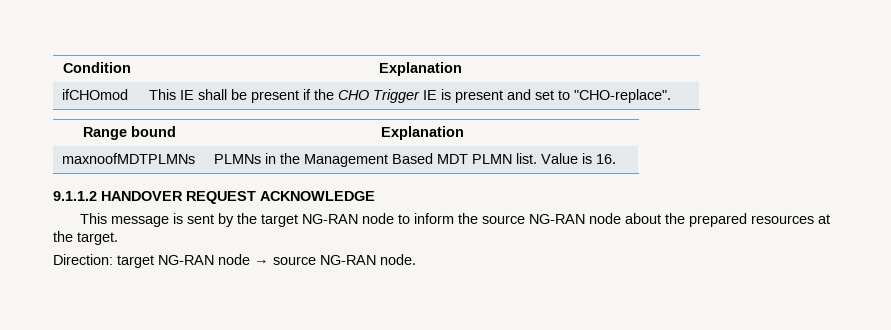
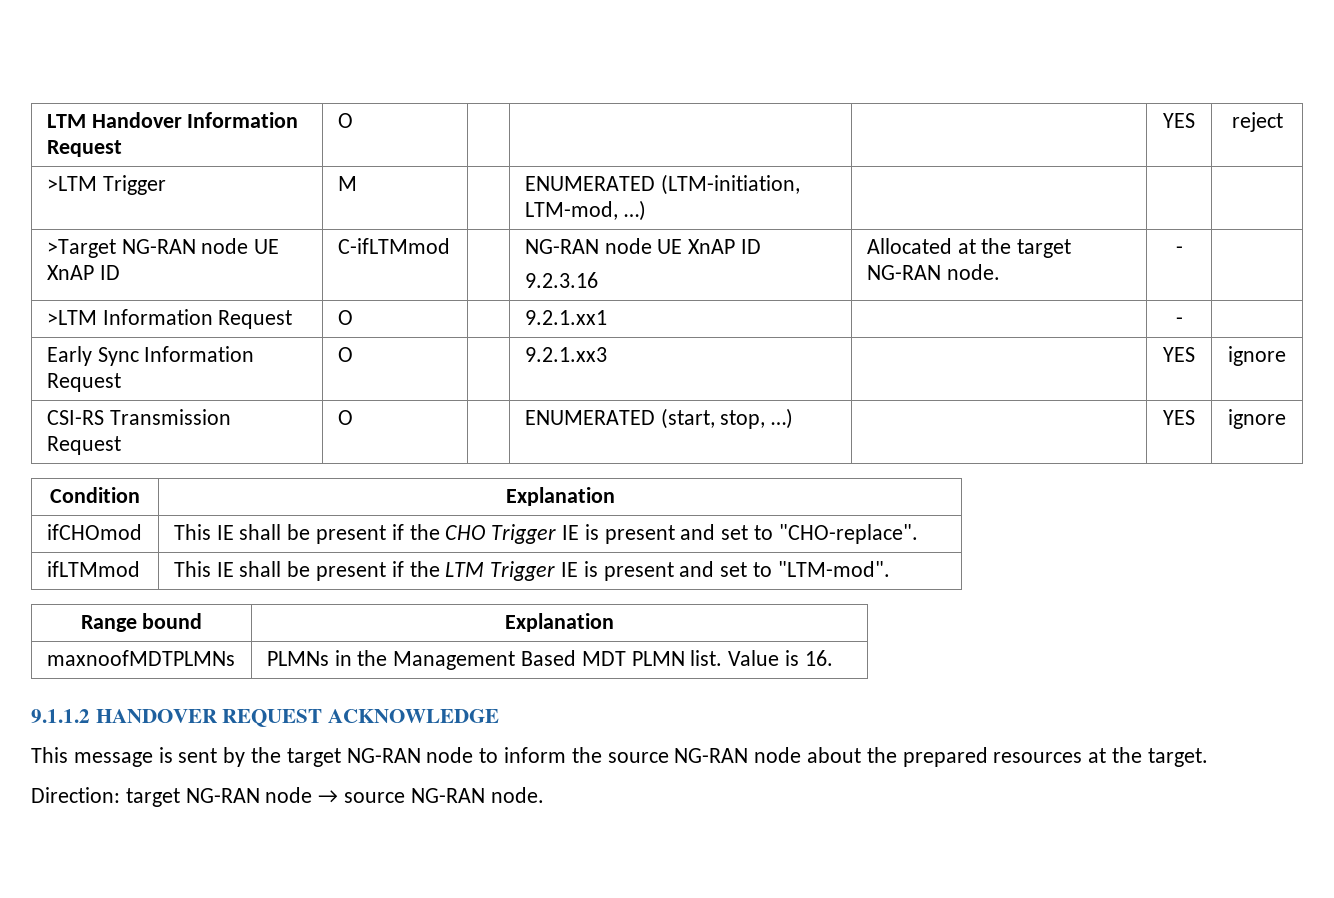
(63, 67) none -> [46,112,299,128] [46,140,122,157] [337,113,353,128] [1163,113,1195,128] [1231,112,1283,132] [46,175,166,195] [337,176,357,191] [524,174,800,195] [524,200,646,221] [46,238,280,258] [46,265,120,280] [337,238,450,254] [524,238,762,254] [524,272,598,288] [866,238,1072,258] [866,264,1000,280] [1175,246,1183,254] [46,309,293,329] [337,310,353,325] [524,310,607,325] [1175,317,1183,325] [46,346,255,366] [46,373,121,392] [337,347,353,362] [524,347,607,362] [1163,347,1195,362] [1228,346,1286,366] [46,409,231,425] [46,436,121,455] [337,410,353,425] [524,408,794,429] [1163,410,1195,425] [1228,409,1286,429] LTM Handover Information Request | O | | | | YES | reject // >LTM Trigger | M | | ENUMERATED (LTM-initiation, LTM-mod, …) | | | // >Target NG-RAN node UE XnAP ID | C-ifLTMmod | | NG-RAN node UE XnAP ID // 9.2.3.16 | Allocated at the target NG-RAN node. | - | // >LTM Information Request | O | | 9.2.1.xx1 | | - | // Early Sync Information Request | O | | 9.2.1.xx3 | | YES | ignore // CSI-RS Transmission Request | O | | ENUMERATED (start, stop, …) | | YES | ignore //
(672, 96) none -> [46,561,140,577] [173,561,890,581] // ifLTMmod | This IE shall be present if the LTM Trigger IE is present and set to "LTM-mod".

